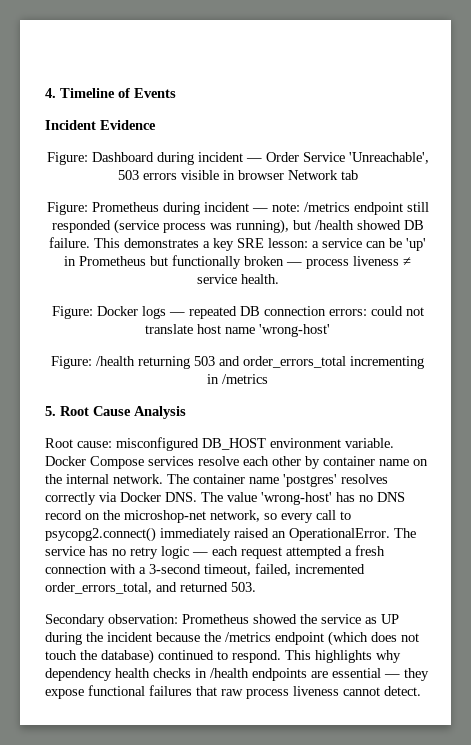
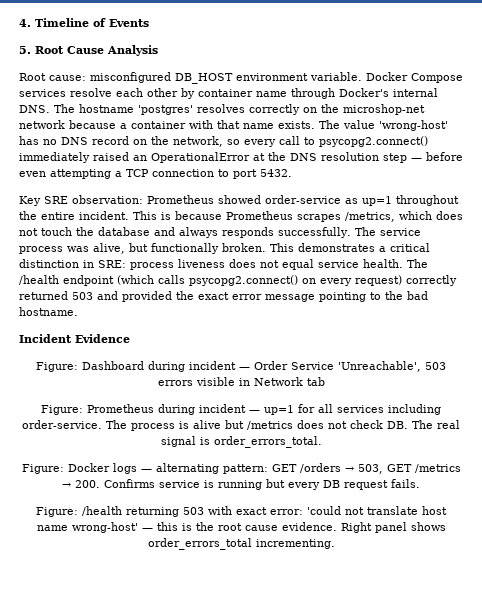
[45,120,156,130] [46,152,429,165] [117,170,358,180] [46,202,429,215] [51,219,424,234] [49,237,426,251] [64,255,411,269] [196,274,279,284] [51,306,424,319] [145,324,330,337] [51,356,424,369] [207,374,268,384] // Incident Evidence // Figure: Dashboard during incident — Order Service 'Unreachable', 503 errors visible in browser Network tab // Figure: Prometheus during incident — note: /metrics endpoint still responded (service process was running), but /health showed DB failure. This demonstrates a key SRE lesson: a service can be 'up' in Prometheus but functionally broken — process liveness ≠ service health. // Figure: Docker logs — repeated DB connection errors: could not translate host name 'wrong-host' // Figure: /health returning 503 and order_errors_total incrementing in /metrics -> (149, 23) none
[413,459,428,466] [45,474,388,487] [45,492,197,505] on the internal network. The container name 'postgres' resolves correctly via Docker DNS. -> [291,88,438,99] [19,104,425,115] [19,120,315,129] through Docker's internal DNS. The hostname 'postgres' resolves correctly on the microshop-net network because a container with that name exists.
[124,510,206,523] microshop-net -> (169, 140) none
[289,528,416,541] [45,545,385,559] [45,563,365,576] [45,582,256,594] [45,614,399,627] [45,631,419,646] [45,649,401,664] [45,668,429,681] [45,685,421,699] OperationalError. The service has no retry logic — each request attempted a fresh connection with a 3-second timeout, failed, incremented order_errors_total, and returned 503. // Secondary observation: Prometheus showed the service as UP during the incident because the /metrics endpoint (which does not touch the database) continued to respond. This highlights why dependency health checks in /health endpoints are essential — they expose functional failures that raw process liveness cannot detect. -> [151,152,463,163] [19,169,292,179] [19,195,459,206] [19,211,463,222] [19,227,421,238] [19,243,430,254] [19,259,428,270] [19,275,457,286] [19,291,428,302] [19,307,78,316] [19,334,130,343] [36,361,446,372] [157,377,325,386] [41,404,441,415] [22,420,460,431] [160,436,322,448] [21,463,461,474] [62,479,420,490] [36,506,447,517] [36,522,446,533] [147,538,335,550] OperationalError at the DNS resolution step — before even attempting a TCP connection to port 5432. // Key SRE observation: Prometheus showed order-service as up=1 throughout the entire incident. This is because Prometheus scrapes /metrics, which does not touch the database and always responds successfully. The service process was alive, but functionally broken. This demonstrates a critical distinction in SRE: process liveness does not equal service health. The /health endpoint (which calls psycopg2.connect() on every request) correctly returned 503 and provided the exact error message pointing to the bad hostname. // Incident Evidence // Figure: Dashboard during incident — Order Service 'Unreachable', 503 errors visible in Network tab // Figure: Prometheus during incident — up=1 for all services including order-service. The process is alive but /metrics does not check DB. The real signal is order_errors_total. // Figure: Docker logs — alternating pattern: GET /orders → 503, GET /metrics → 200. Confirms service is running but every DB request fails. // Figure: /health returning 503 with exact error: 'could not translate host name wrong-host' — this is the root cause evidence. Right panel shows order_errors_total incrementing.

